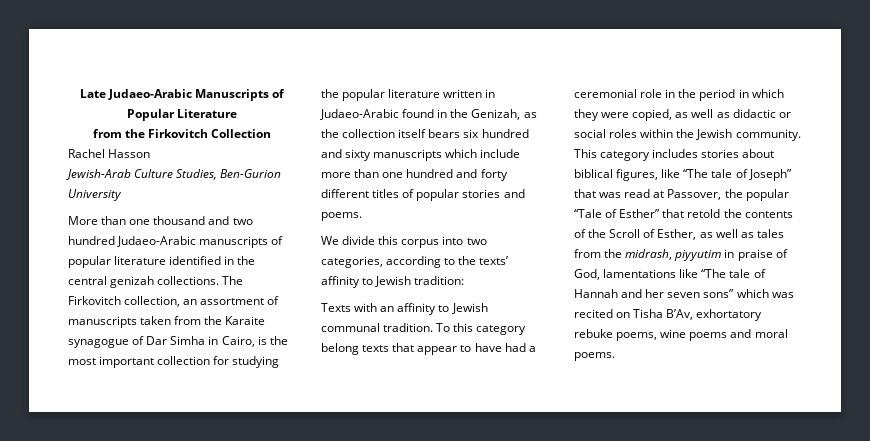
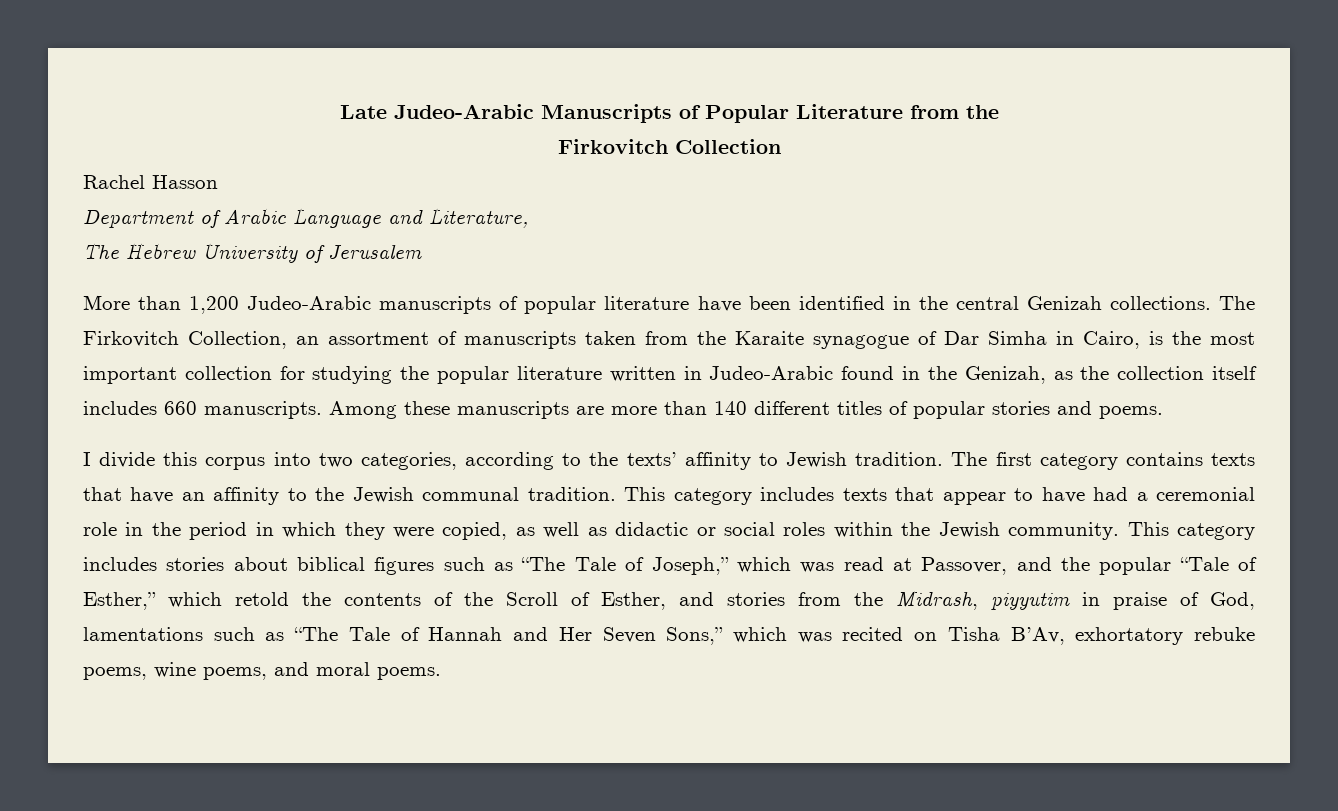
[107,89,192,100] Judaeo-Arabic -> [393,104,534,119] Judeo-Arabic
[92,129,145,138] // from the -> [909,105,999,119] from the //
[66,169,282,180] Jewish-Arab Culture Studies, Ben-Gurion -> [83,208,528,228] [83,243,196,259] Department of Arabic Language and Literature, // The Hebrew
(122, 195) none -> [304,244,422,263] of Jerusalem
[129,216,253,225] [68,236,197,247] one thousand and two hundred Judaeo-Arabic -> [189,296,372,314] 1,200 Judeo-Arabic
(167, 260) none -> [697,296,791,312] have been
[110,276,155,288] genizah -> [1026,296,1102,310] Genizah
[124,296,181,307] collection, -> [188,331,287,349] Collection,
[320,109,399,120] Judaeo-Arabic -> [709,366,834,380] Judeo-Arabic
[428,129,529,138] [321,149,521,161] [321,169,508,181] bears six hundred and sixty manuscripts which include more than one hundred and forty -> [83,401,747,419] includes 660 manuscripts. Among these manuscripts are more than 140
[321,236,339,245] We -> [83,452,91,466] I
[414,276,465,285] [321,303,378,312] tradition: // Texts with -> [855,452,1255,470] [83,487,174,503] tradition. The first category contains texts that have
(450, 308) none -> [315,487,345,501] the
[436,323,527,335] [321,343,359,355] To this category belong -> [624,487,835,505] This category includes
[616,169,792,181] [574,189,596,198] figures, like “The tale of Joseph” that -> [374,557,791,575] figures such as “The Tale of Joseph,” which
(722, 194) none -> [1016,557,1052,571] and
[619,209,685,218] Esther” that -> [83,592,222,610] Esther,” which
[699,229,784,238] [574,249,673,260] as well as tales from the midrash, -> [679,591,978,610] and stories from the Midrash,
[679,269,766,278] [574,289,735,298] like “The tale of Hannah and her seven sons” -> [213,627,724,645] such as “The Tale of Hannah and Her Seven Sons,”
[689,332,728,341] poems -> [203,667,267,680] poems,

